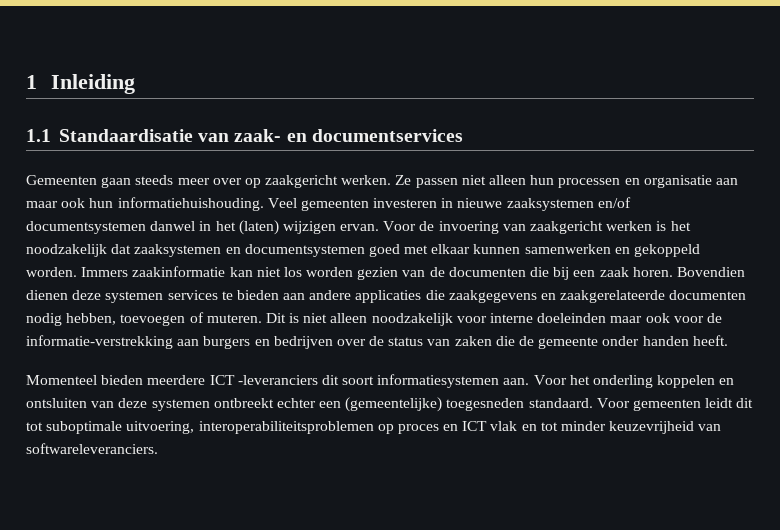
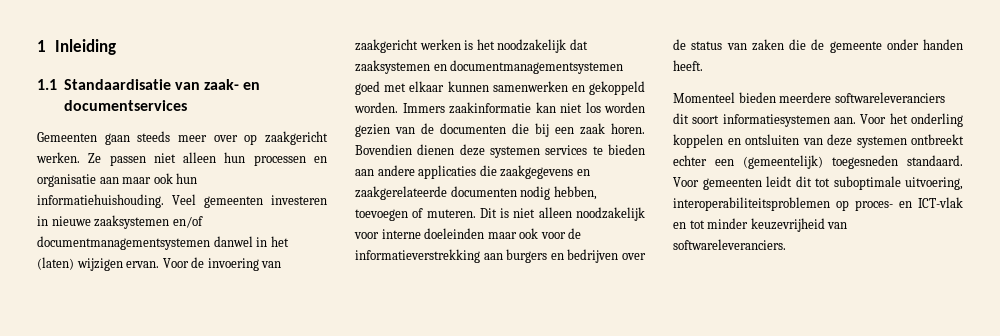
[26,221,146,234] documentsystemen -> [37,236,210,250] documentmanagementsystemen
[244,244,365,257] documentsystemen -> [450,60,624,74] documentmanagementsystemen
[26,335,173,349] informatie-verstrekking -> [355,249,480,263] informatieverstrekking
[209,375,318,385] ICT -leveranciers -> [834,92,945,103] softwareleveranciers
[345,397,443,412] (gemeentelijke) -> [743,155,823,169] (gemeentelijk)
[397,421,518,434] proces en ICT vlak -> [855,197,963,211] proces- en ICT-vlak

